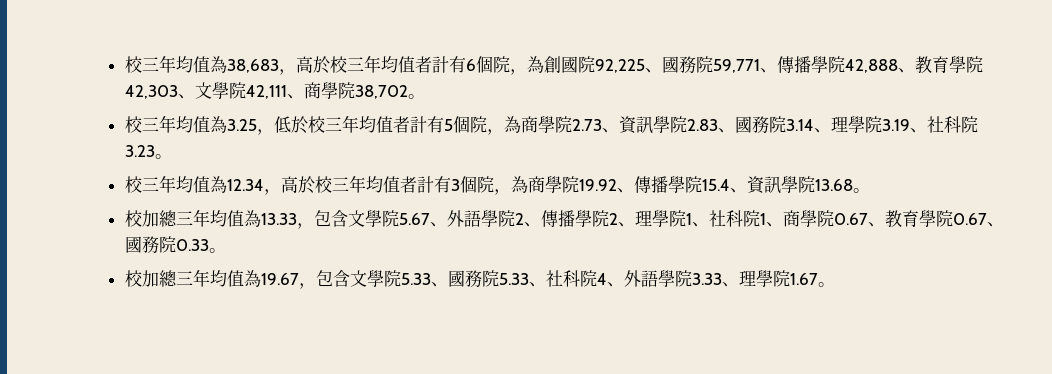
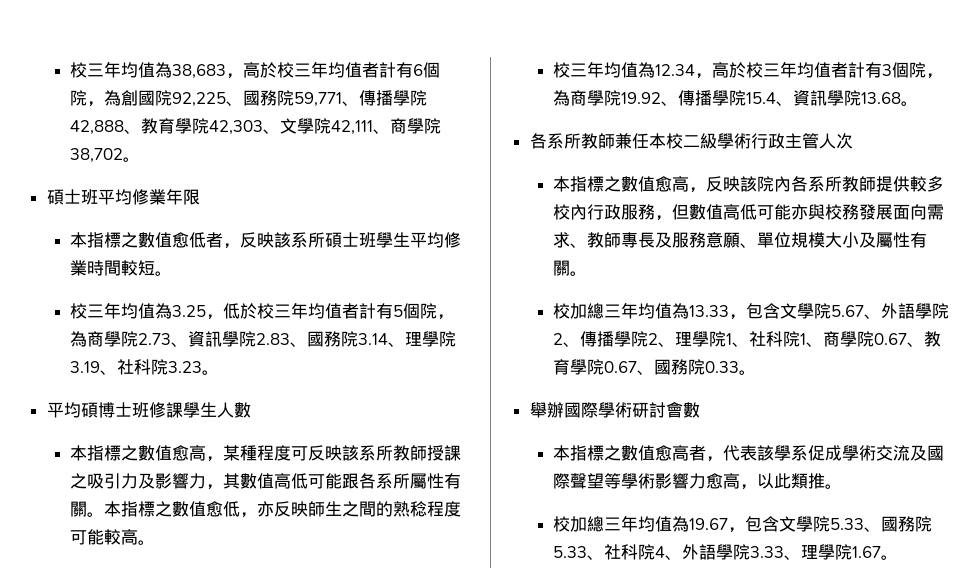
(425, 96) none -> [46,188,200,205] [69,232,461,249] [69,260,172,276] // 碩士班平均修業年限 // 本指標之數值愈低者，反映該系所碩士班學生平均修業時間較短。
(172, 156) none -> [46,402,251,418] [69,445,461,462] [69,473,461,490] [69,501,461,518] [69,529,155,545] // 平均碩博士班修課學生人數 // 本指標之數值愈高，某種程度可反映該系所教師授課之吸引力及影響力，其數值高低可能跟各系所屬性有關。本指標之數值愈低，亦反映師生之間的熟稔程度可能較高。
(870, 190) none -> [529,133,853,149] [552,176,944,193] [552,204,944,221] [552,232,927,248] [552,260,587,276] // 各系所教師兼任本校二級學術行政主管人次 // 本指標之數值愈高，反映該院內各系所教師提供較多校內行政服務，但數值高低可能亦與校務發展面向需求、教師專長及服務意願、單位規模大小及屬性有關。
(226, 250) none -> [529,401,700,418] [552,445,944,462] [552,473,842,490] // 舉辦國際學術研討會數 // 本指標之數值愈高者，代表該學系促成學術交流及國際聲望等學術影響力愈高，以此類推。

